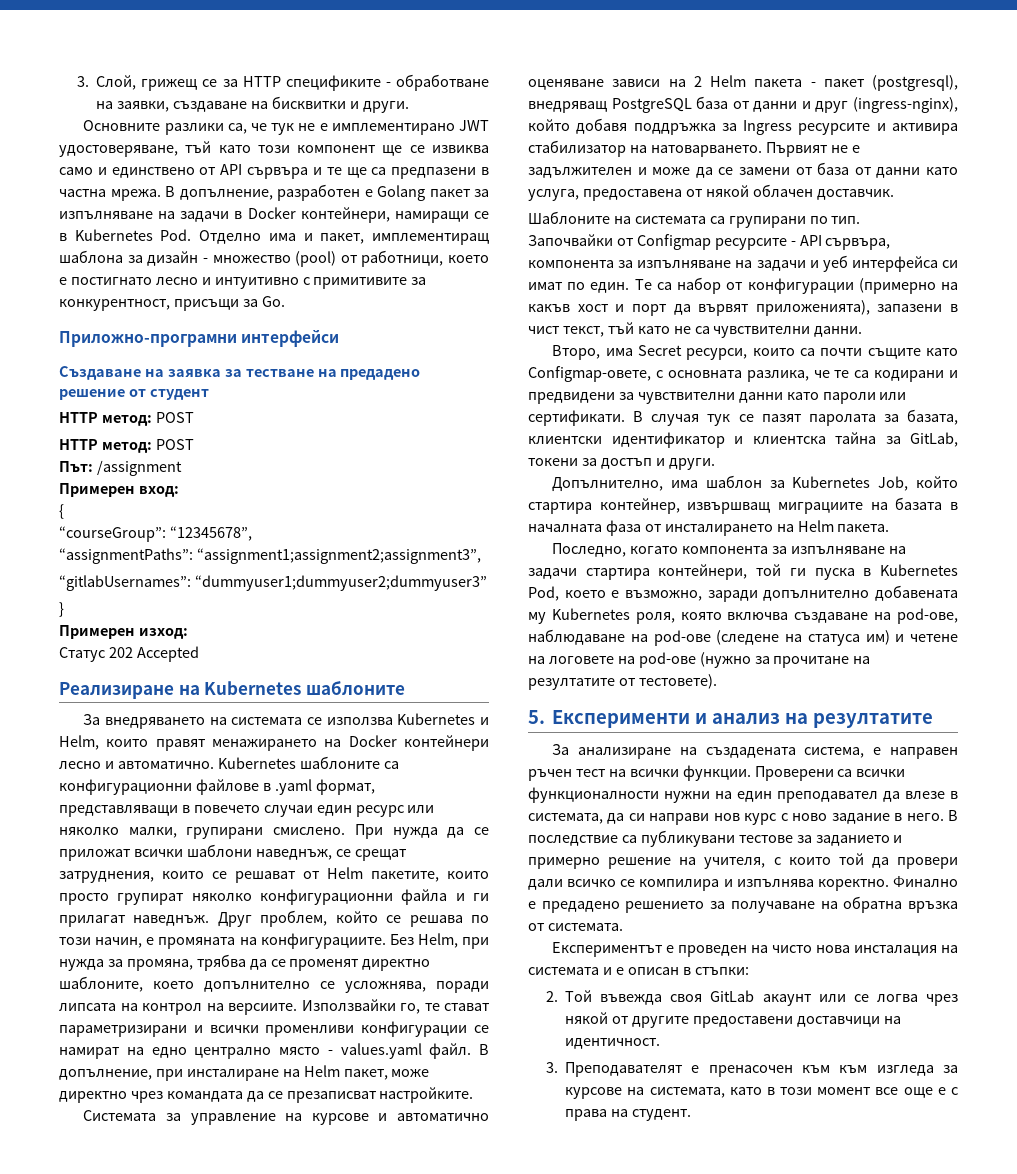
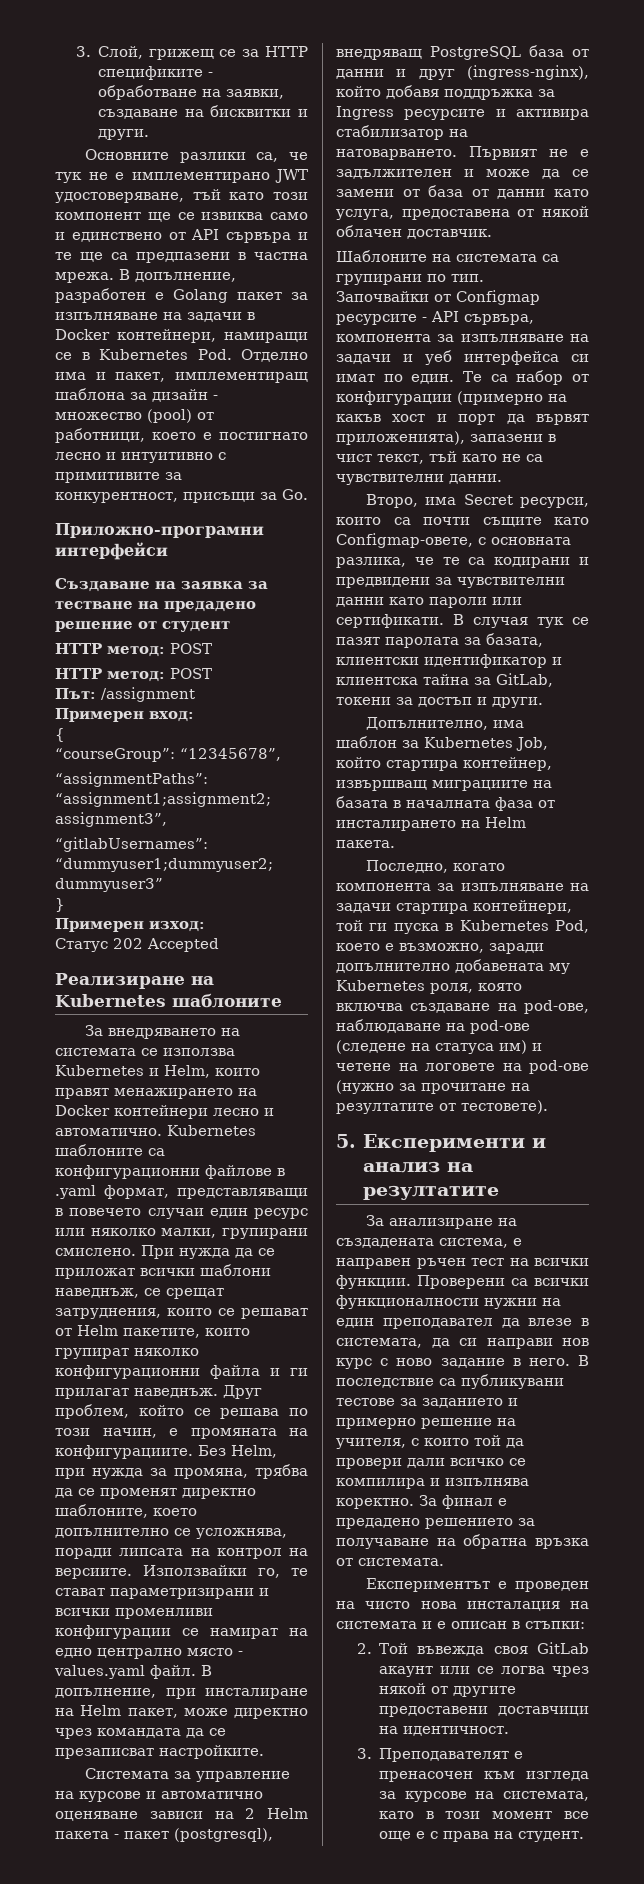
[59,893,109,905] просто -> (250, 1332) none
[892,876,958,887] Финално -> [419,1495,493,1509] За финал
[839,1065,868,1073] към -> (515, 1775) none

